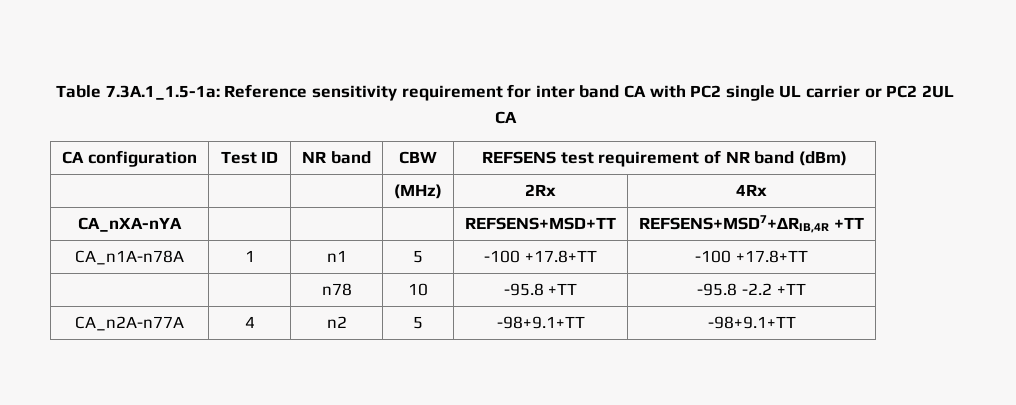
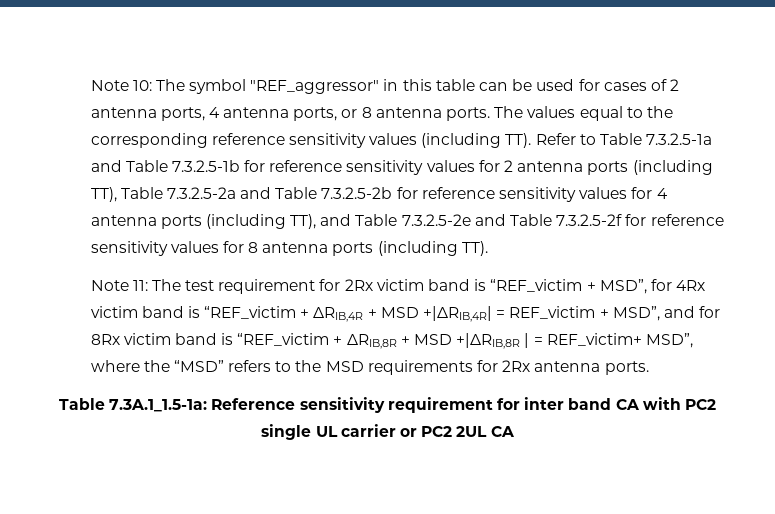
(56, 91) none -> [90,79,680,94] [90,106,673,121] [90,133,713,148] [90,160,713,175] [90,187,668,202] [90,214,724,229] [90,241,488,256] [90,279,706,294] [90,306,721,322] [90,333,693,349] [90,360,649,375] Note 10: The symbol "REF_aggressor" in this table can be used for cases of 2 antenna ports, 4 antenna ports, or 8 antenna ports. The values equal to the corresponding reference sensitivity values (including TT). Refer to Table 7.3.2.5-1a and Table 7.3.2.5-1b for reference sensitivity values for 2 antenna ports (including TT), Table 7.3.2.5-2a and Table 7.3.2.5-2b for reference sensitivity values for 4 antenna ports (including TT), and Table 7.3.2.5-2e and Table 7.3.2.5-2f for reference sensitivity values for 8 antenna ports (including TT). // Note 11: The test requirement for 2Rx victim band is “REF_victim + MSD”, for 4Rx victim band is “REF_victim + ΔRIB,4R + MSD +|ΔRIB,4R| = REF_victim + MSD”, and for 8Rx victim band is “REF_victim + ΔRIB,8R + MSD +|ΔRIB,8R | = REF_victim+ MSD”, where the “MSD” refers to the MSD requirements for 2Rx antenna ports. //
[62,150,197,167] [220,151,279,164] [302,151,371,164] [399,151,437,164] [482,150,847,167] [394,184,442,199] [525,184,556,196] [736,184,767,196] [78,217,182,232] [465,217,616,230] [639,215,864,233] [75,250,184,265] [244,250,255,262] [326,250,347,262] [413,250,423,263] [484,250,597,263] [695,250,808,263] [321,283,352,296] [408,283,428,296] [503,283,578,296] [697,283,806,296] [75,316,184,331] [244,316,255,328] [326,316,347,328] [413,316,423,329] [496,316,585,329] [707,316,796,329] // CA configuration | Test ID | NR band | CBW | REFSENS test requirement of NR band (dBm) // | | | (MHz) | 2Rx | 4Rx // CA_nXA-nYA | | | | REFSENS+MSD+TT | REFSENS+MSD7+ΔRIB,4R +TT // CA_n1A-n78A | 1 | n1 | 5 | -100 +17.8+TT | -100 +17.8+TT // | | n78 | 10 | -95.8 +TT | -95.8 -2.2 +TT // CA_n2A-n77A | 4 | n2 | 5 | -98+9.1+TT | -98+9.1+TT -> (515, 431) none

